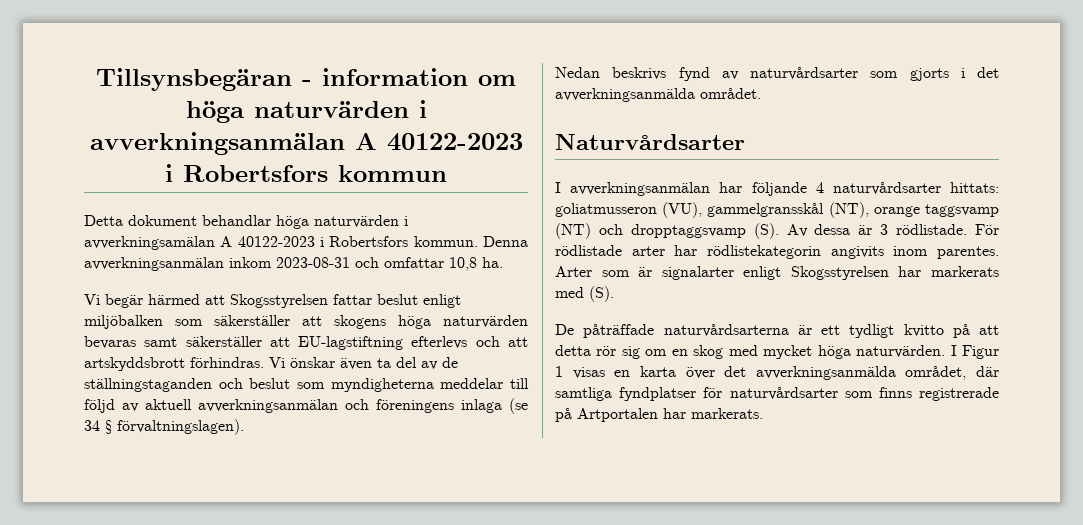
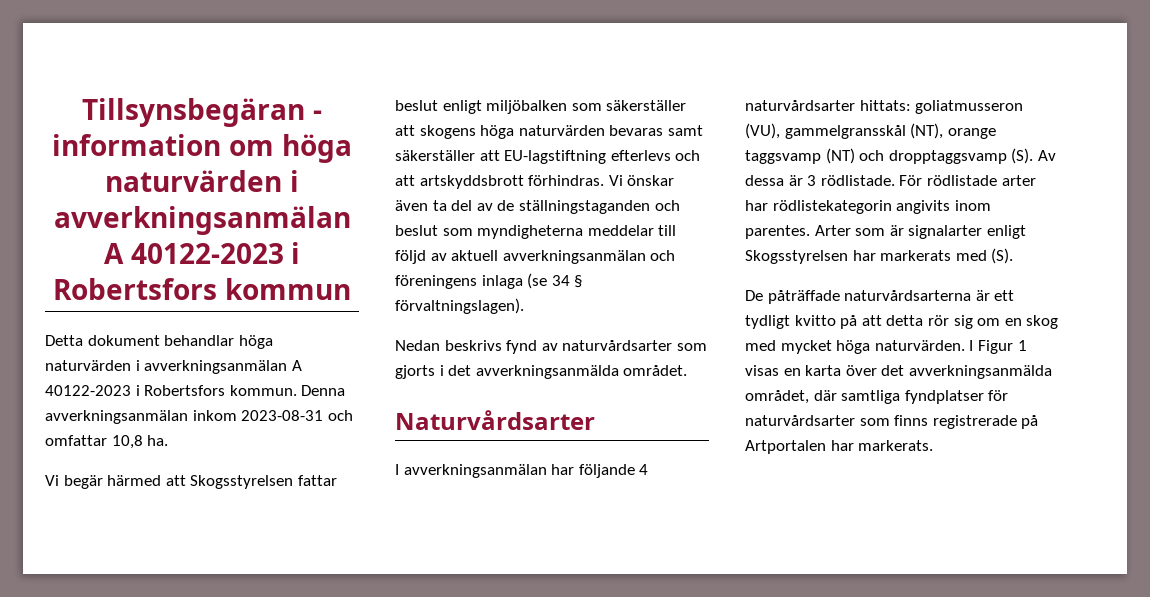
[84,236,215,250] avverkningsamälan -> [144,360,288,374] avverkningsanmälan

